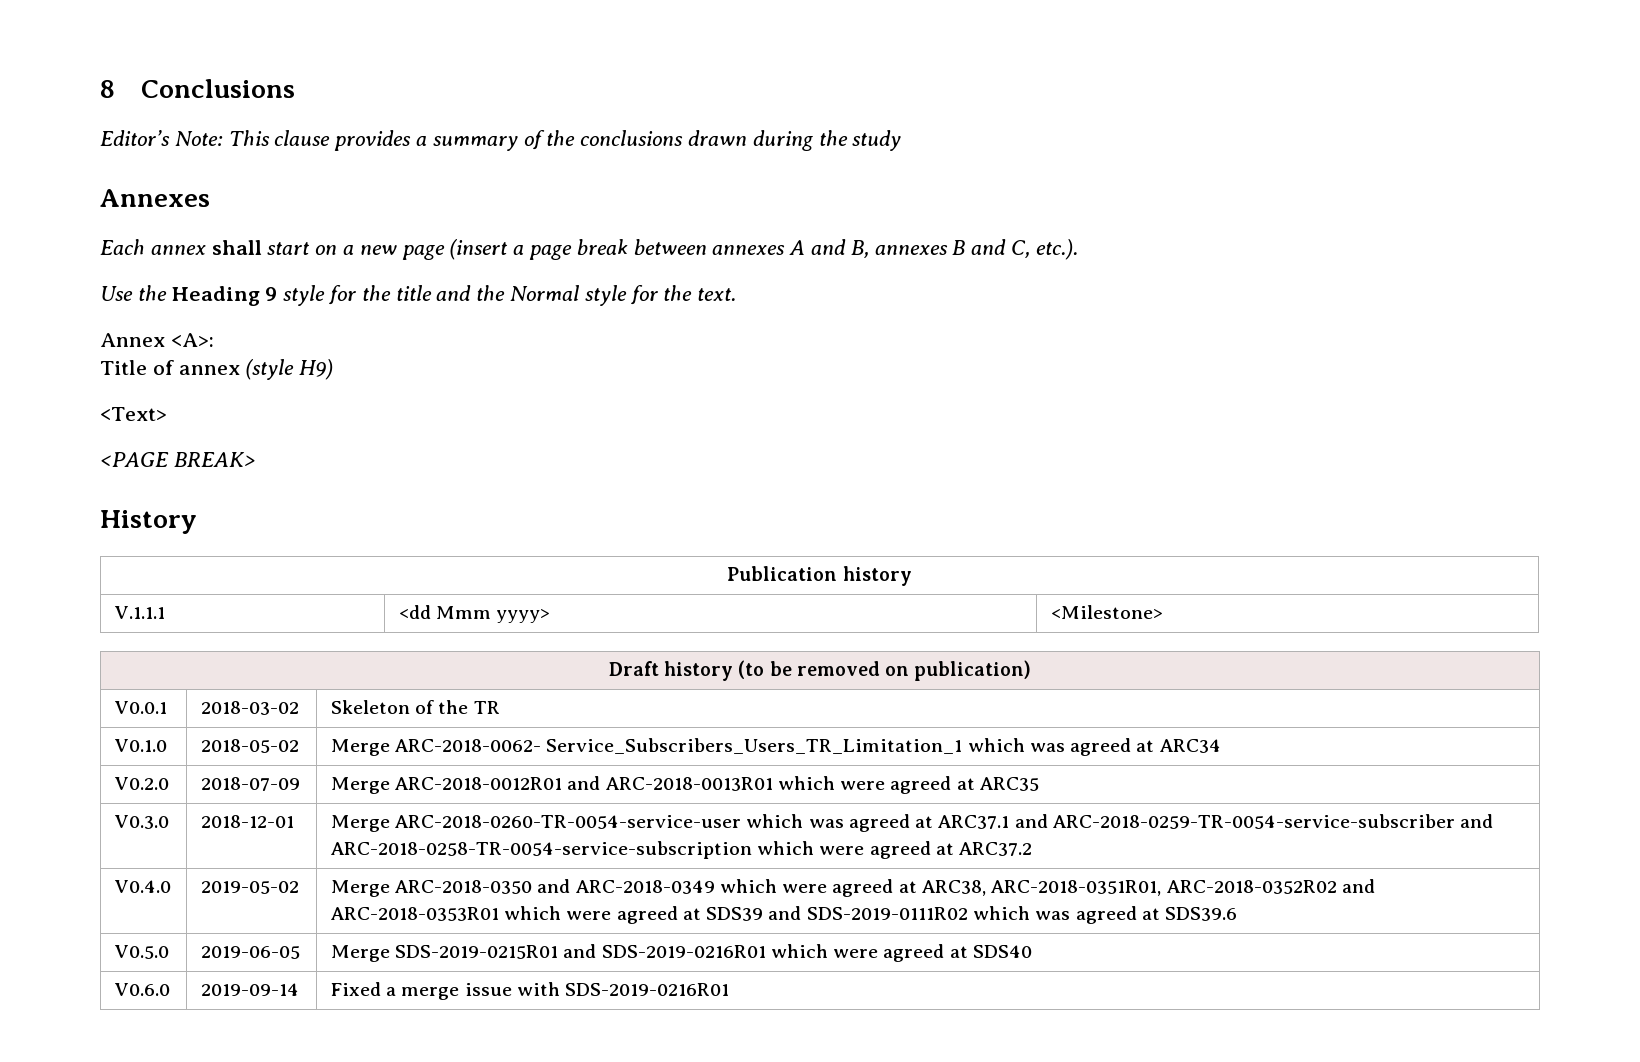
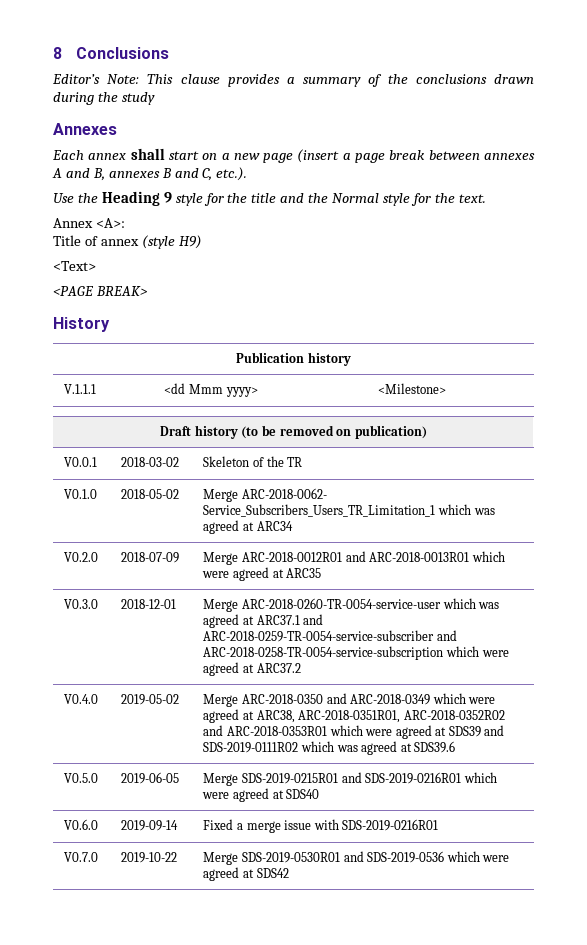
(730, 989) none -> [64,852,99,862] [121,852,178,863] [203,851,510,865] [203,867,289,881] // V0.7.0 | 2019-10-22 | Merge SDS-2019-0530R01 and SDS-2019-0536 which were agreed at SDS42

